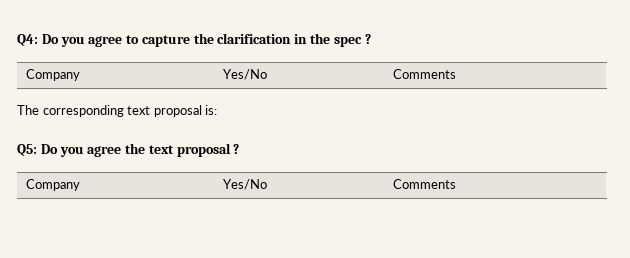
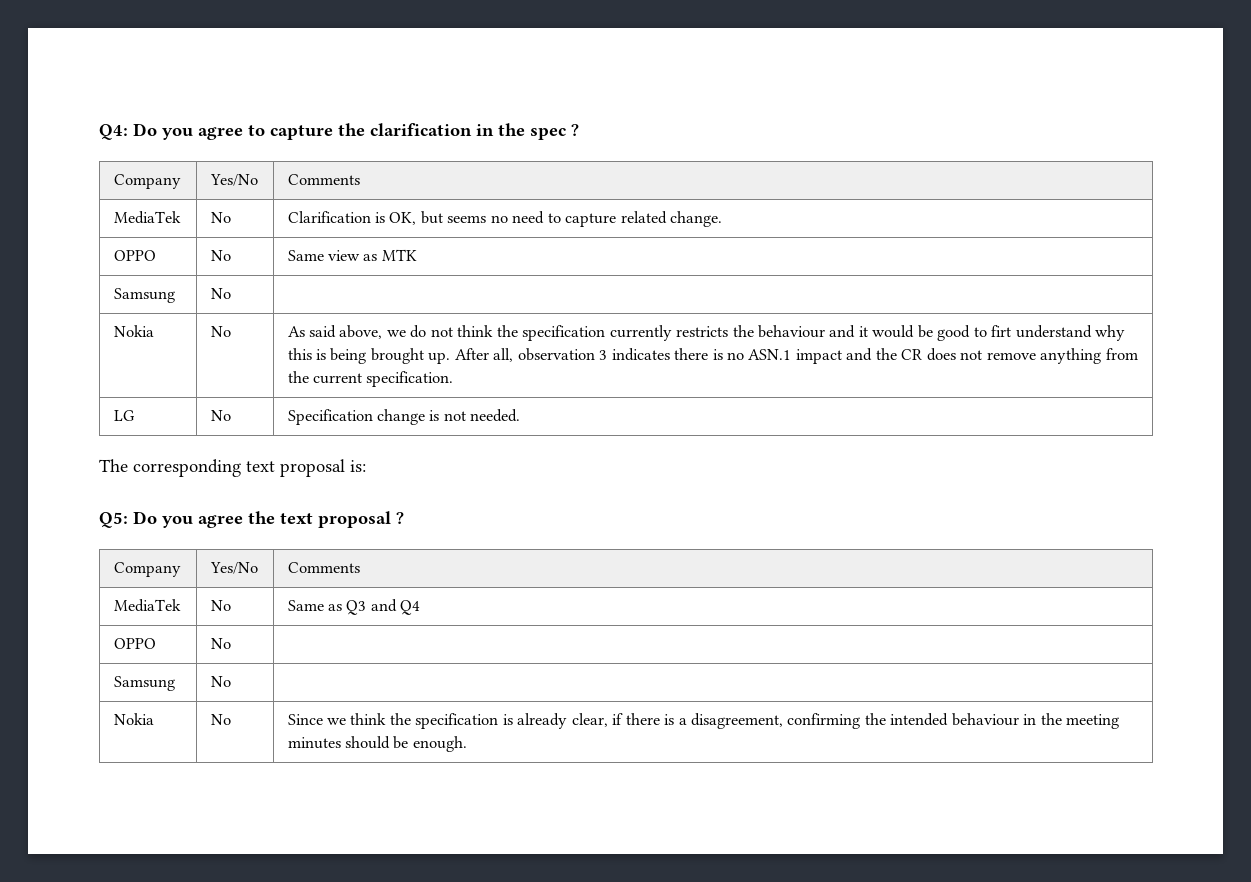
(456, 74) none -> [113,211,181,224] [210,212,231,223] [287,211,723,227] [113,250,156,261] [210,250,231,261] [287,249,417,261] [113,288,175,303] [210,288,231,299] [113,325,154,337] [210,326,231,337] [287,325,1126,341] [287,348,1138,364] [287,371,454,387] [113,410,134,421] [210,410,231,421] [287,409,521,425] // MediaTek | No | Clarification is OK, but seems no need to capture related change. // OPPO | No | Same view as MTK // Samsung | No | // Nokia | No | As said above, we do not think the specification currently restricts the behaviour and it would be good to firt understand why this is being brought up. After all, observation 3 indicates there is no ASN.1 impact and the CR does not remove anything from the current specification. // LG | No | Specification change is not needed.
(456, 184) none -> [113,599,181,612] [210,600,231,611] [287,599,421,615] [113,638,156,649] [210,638,231,649] [113,676,175,691] [210,676,231,687] [113,713,154,725] [210,714,231,725] [287,713,1120,729] [287,736,467,752] // MediaTek | No | Same as Q3 and Q4 // OPPO | No | // Samsung | No | // Nokia | No | Since we think the specification is already clear, if there is a disagreement, confirming the intended behaviour in the meeting minutes should be enough.

